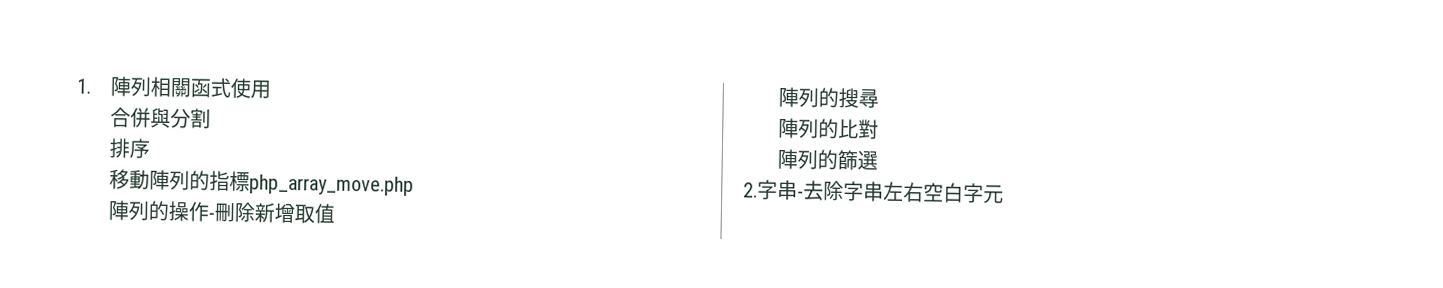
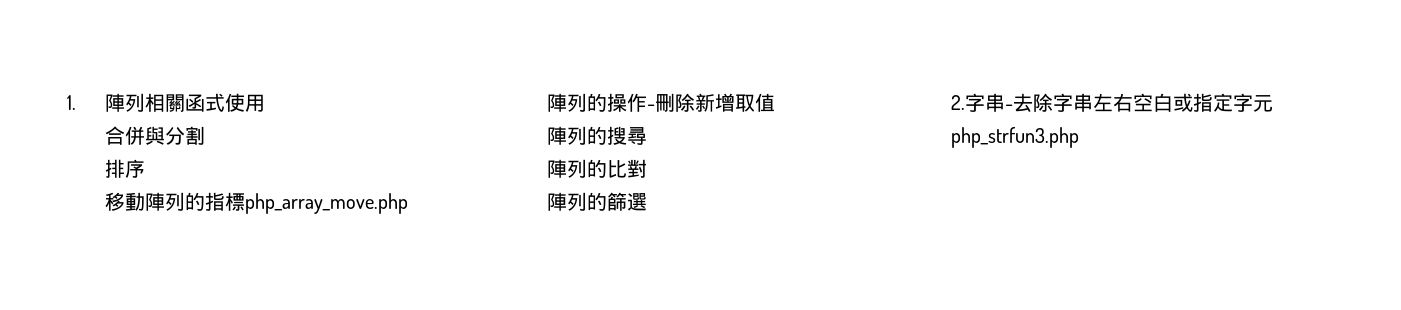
[963,182,1004,204] 字元 -> [1173,93,1273,112] [951,127,1079,148] 或指定字元php_strfun3.php

